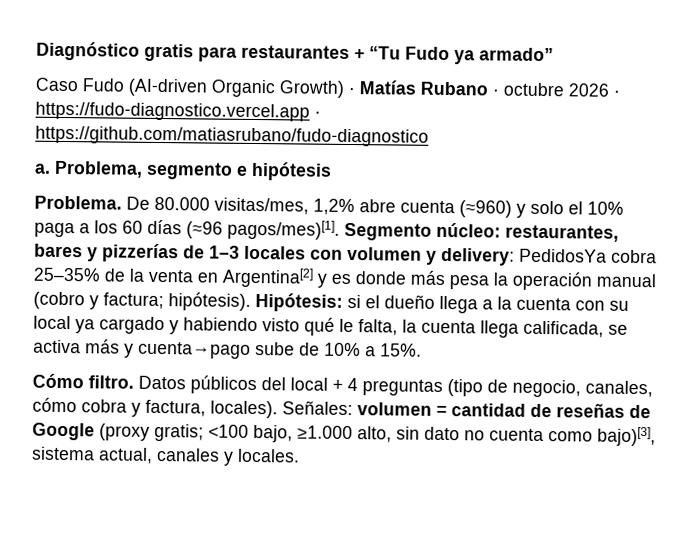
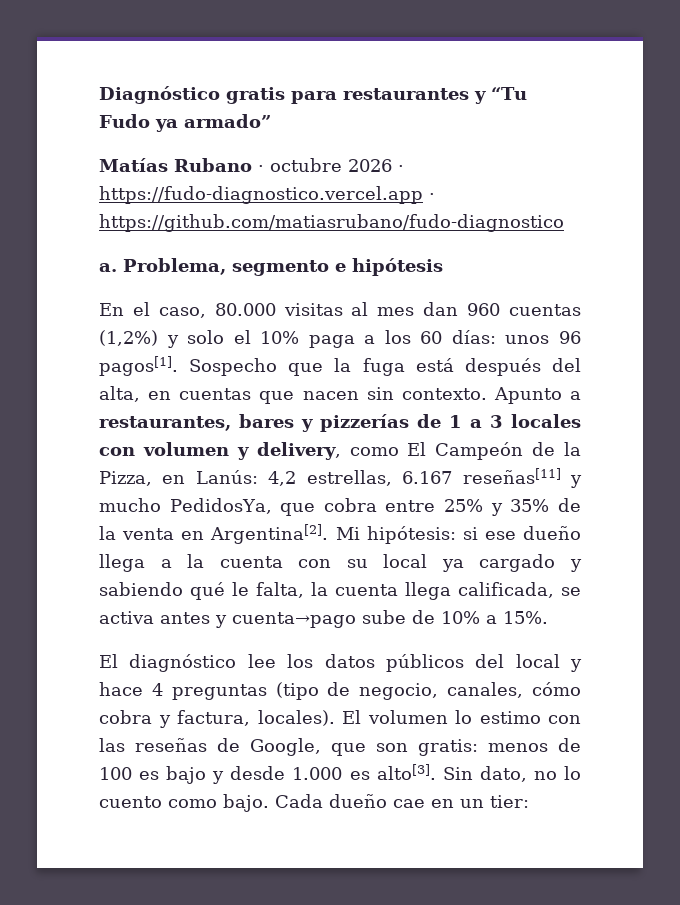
[354,49,365,60] + -> [474,91,486,104] y
[35,77,355,98] Caso Fudo (AI-driven Organic Growth) · -> (271, 121) none
[34,195,512,218] Problema. De 80.000 visitas/mes, 1,2% abre cuenta (≈960) -> [99,302,582,318] [99,330,158,346] En el caso, 80.000 visitas al mes dan 960 cuentas (1,2%)
[147,219,501,241] días (≈96 pagos/mes)[1]. Segmento núcleo: -> [451,330,581,344] [99,356,581,376] [99,386,581,404] días: unos 96 pagos[1]. Sospecho que la fuga está después del alta, en cuentas que nacen sin contexto. Apunto a
[209,245,240,259] 1–3 -> [449,415,503,428] 1 a 3
[441,247,657,266] [33,267,656,291] [33,291,380,312] delivery: PedidosYa cobra 25–35% de la venta en Argentina[2] y es donde más pesa la operación manual (cobro y factura; hipótesis). Hipótesis: si el -> [256,442,581,460] [99,468,582,488] [99,498,581,516] [99,524,516,544] delivery, como El Campeón de la Pizza, en Lanús: 4,2 estrellas, 6.167 reseñas[11] y mucho PedidosYa, que cobra entre 25% y 35% de la venta en Argentina[2]. Mi hipótesis: si ese
[183,317,300,332] habiendo visto -> [99,582,183,596] sabiendo
[85,339,120,354] más -> [160,612,210,624] antes
[32,373,186,390] Cómo filtro. Datos -> [99,654,375,672] El diagnóstico lee los datos
[332,379,343,391] + -> [570,659,582,672] [99,682,143,696] y hace
[282,400,651,419] [32,422,656,447] [32,446,300,466] Señales: volumen = cantidad de reseñas de Google (proxy gratis; <100 bajo, ≥1.000 alto, sin dato no cuenta como bajo)[3], sistema actual, canales y locales. -> [342,710,581,724] [99,738,581,756] [99,764,581,784] [99,794,529,812] El volumen lo estimo con las reseñas de Google, que son gratis: menos de 100 es bajo y desde 1.000 es alto[3]. Sin dato, no lo cuento como bajo. Cada dueño cae en un tier:

